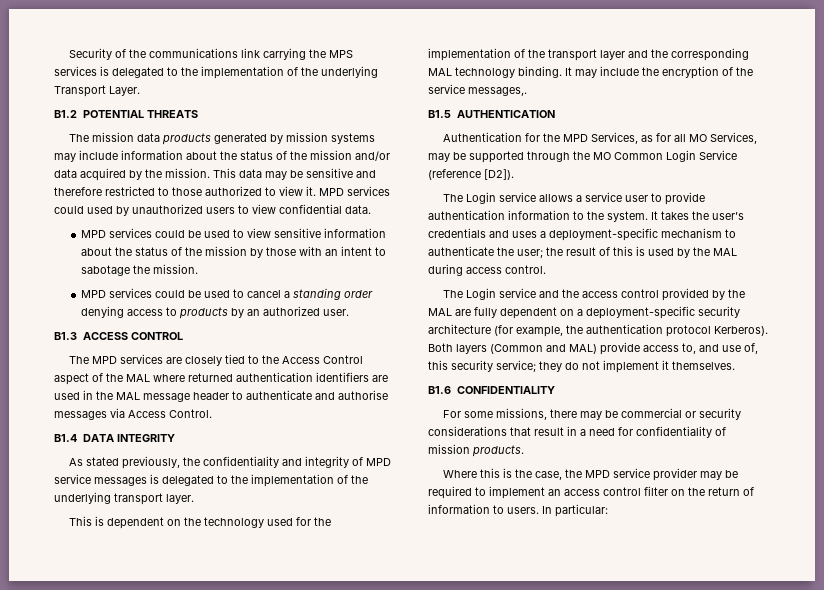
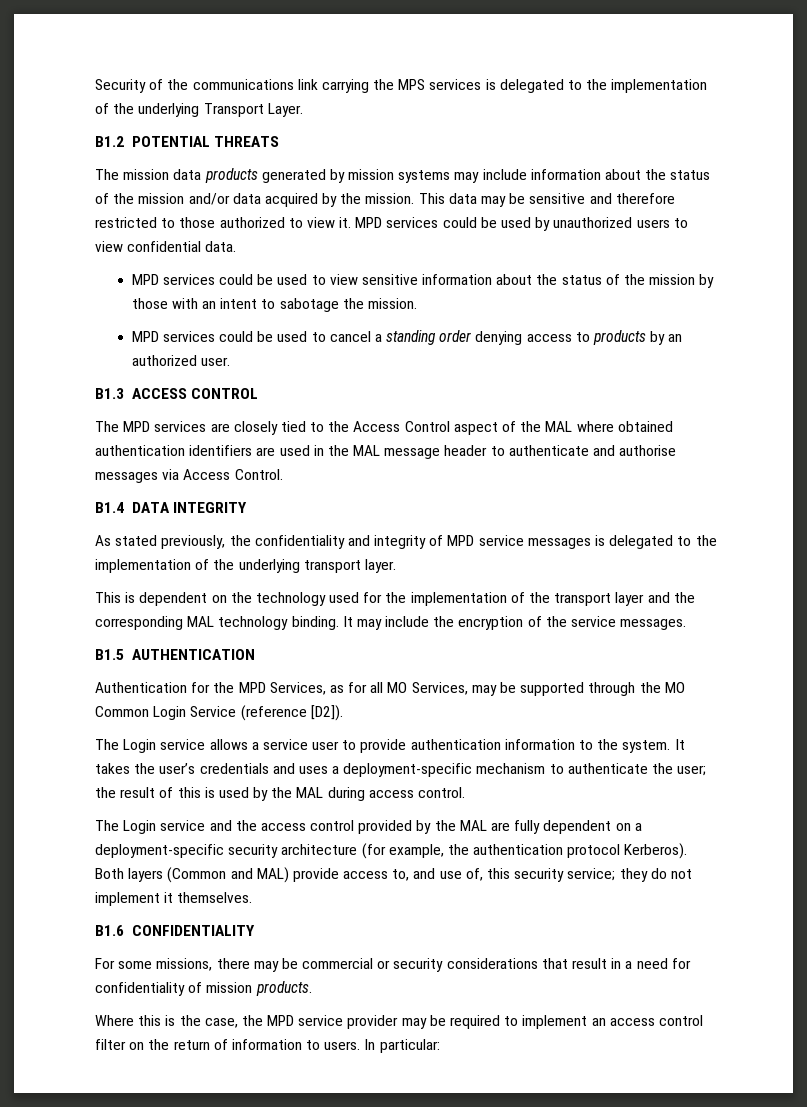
(84, 210) none -> [480,217,497,228] be
[188,373,233,382] returned -> [617,421,673,432] obtained
[468,87,527,96] messages,. -> [620,619,687,630] messages.

